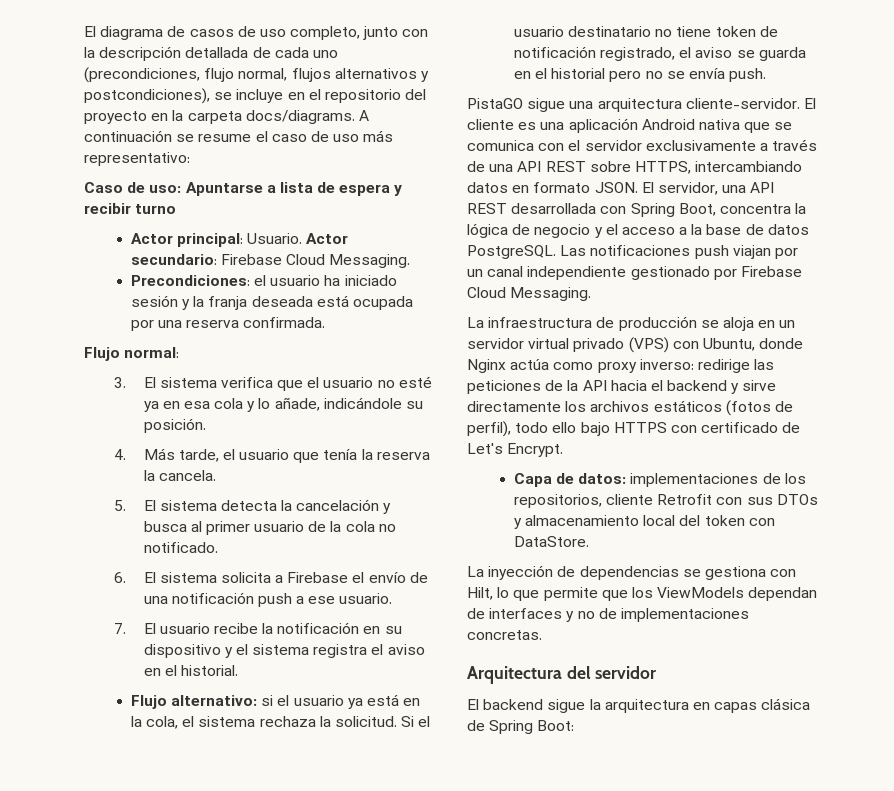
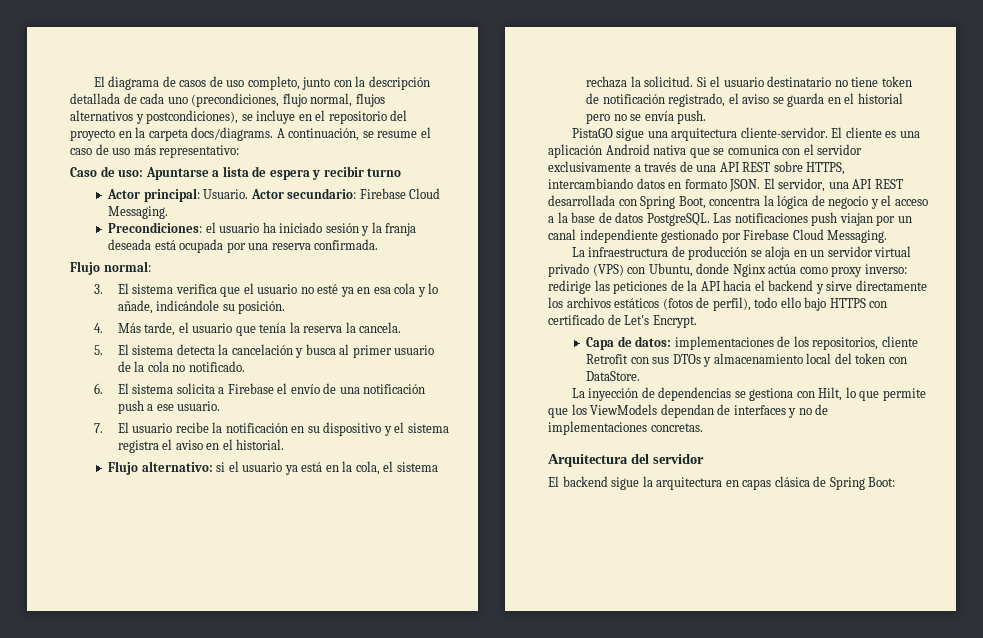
[84,130,172,142] continuación -> [288,128,360,141] continuación,

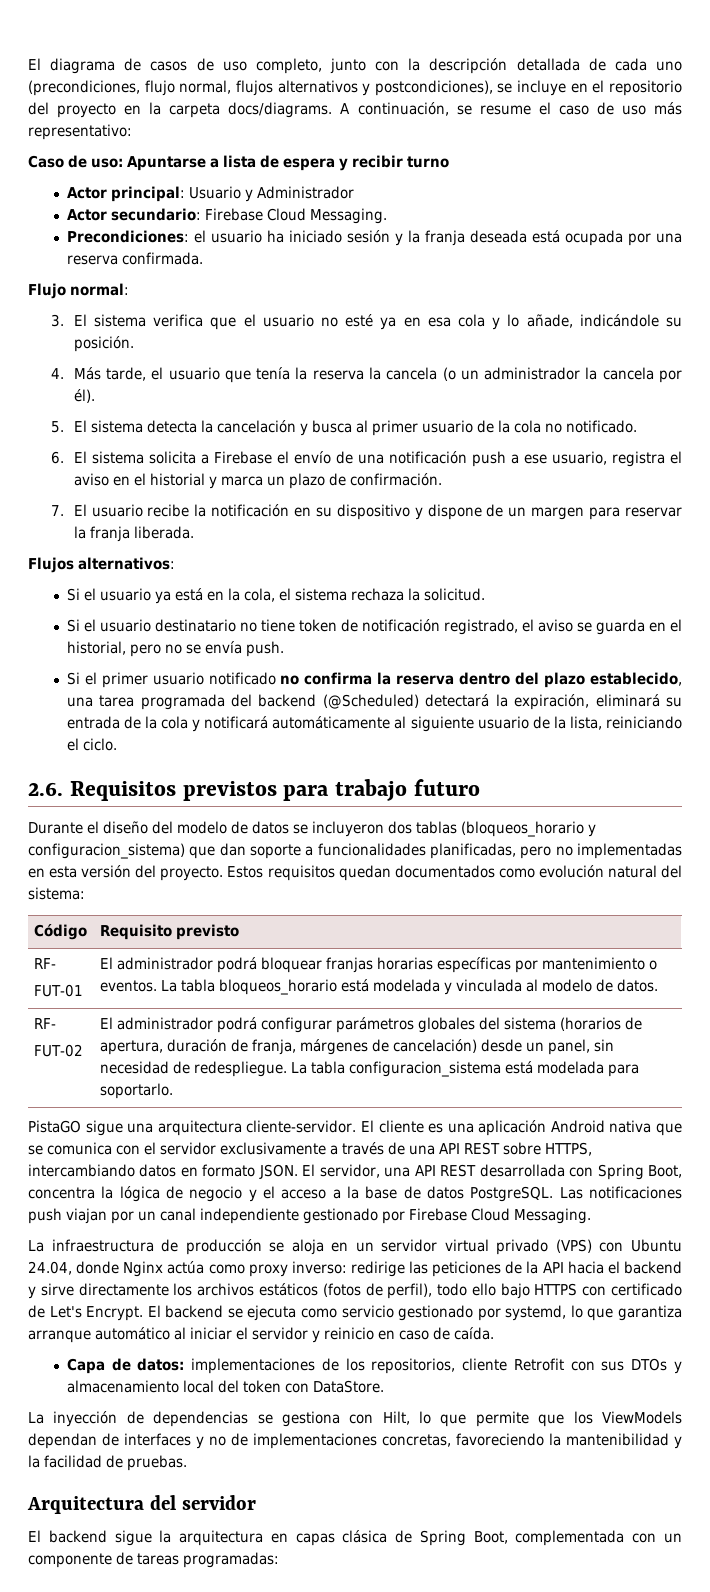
[203,189,249,199] Usuario. -> [188,186,354,202] Usuario y Administrador //
[359,322,402,333] cancela. -> [386,367,682,383] [73,389,95,403] cancela (o un administrador la cancela por él).
[177,401,221,411] usuario. -> [551,451,682,467] [73,473,442,489] usuario, registra el aviso en el historial y marca un plazo de confirmación.
[394,422,449,433] [117,439,285,453] [108,461,226,475] el sistema registra el aviso en el historial. // Flujo alternativo: si -> [427,504,682,520] [73,526,194,542] [28,557,175,573] [66,588,80,601] dispone de un margen para reservar la franja liberada. // Flujos alternativos: // Si
(694, 81) none -> (485, 594) //
[857,93,903,104] historial -> [66,641,126,655] historial,
(707, 117) none -> [66,672,682,688] [66,694,682,710] [66,716,683,732] [66,738,117,751] [28,779,480,801] [28,821,596,837] [28,843,682,859] [28,865,682,881] [28,887,85,900] [34,924,88,940] [100,924,240,940] [34,958,57,969] [34,984,84,997] [100,957,658,973] [100,979,659,995] [34,1018,57,1029] [34,1044,84,1057] [100,1017,643,1033] [100,1039,615,1055] [100,1061,640,1077] [100,1083,174,1099] // Si el primer usuario notificado no confirma la reserva dentro del plazo establecido, una tarea programada del backend (@Scheduled) detectará la expiración, eliminará su entrada de la cola y notificará automáticamente al siguiente usuario de la lista, reiniciando el ciclo. // 2.6. Requisitos previstos para trabajo futuro // Durante el diseño del modelo de datos se incluyeron dos tablas (bloqueos_horario y configuracion_sistema) que dan soporte a funcionalidades planificadas, pero no implementadas en esta versión del proyecto. Estos requisitos quedan documentados como evolución natural del sistema: // Código | Requisito previsto // RF- // FUT-01 | El administrador podrá bloquear franjas horarias específicas por mantenimiento o eventos. La tabla bloqueos_horario está modelada y vinculada al modelo de datos. // RF- // FUT-02 | El administrador podrá configurar parámetros globales del sistema (horarios de apertura, duración de franja, márgenes de cancelación) desde un panel, sin necesidad de redespliegue. La tabla configuracion_sistema está modelada para soportarlo.
[648,263,693,277] Ubuntu, -> [631,1239,683,1252] [28,1261,72,1275] Ubuntu 24.04,
(697, 321) none -> [147,1305,682,1321] [28,1327,494,1343] El backend se ejecuta como servicio gestionado por systemd, lo que garantiza arranque automático al iniciar el servidor y reinicio en caso de caída.
[650,423,703,432] concretas. -> [382,1433,682,1449] [28,1455,187,1471] concretas, favoreciendo la mantenibilidad y la facilidad de pruebas.
[868,477,896,487] Boot: -> [473,1530,682,1546] [28,1552,279,1568] Boot, complementada con un componente de tareas programadas:

